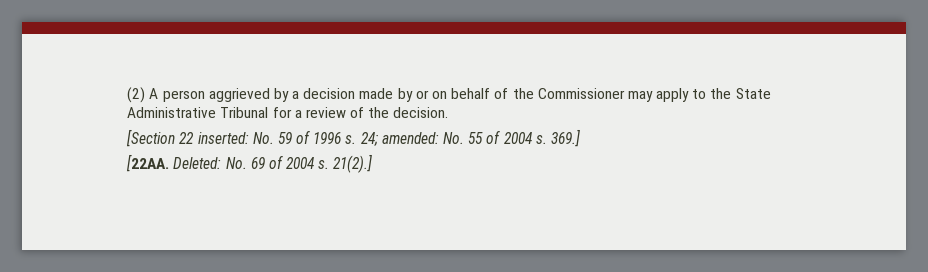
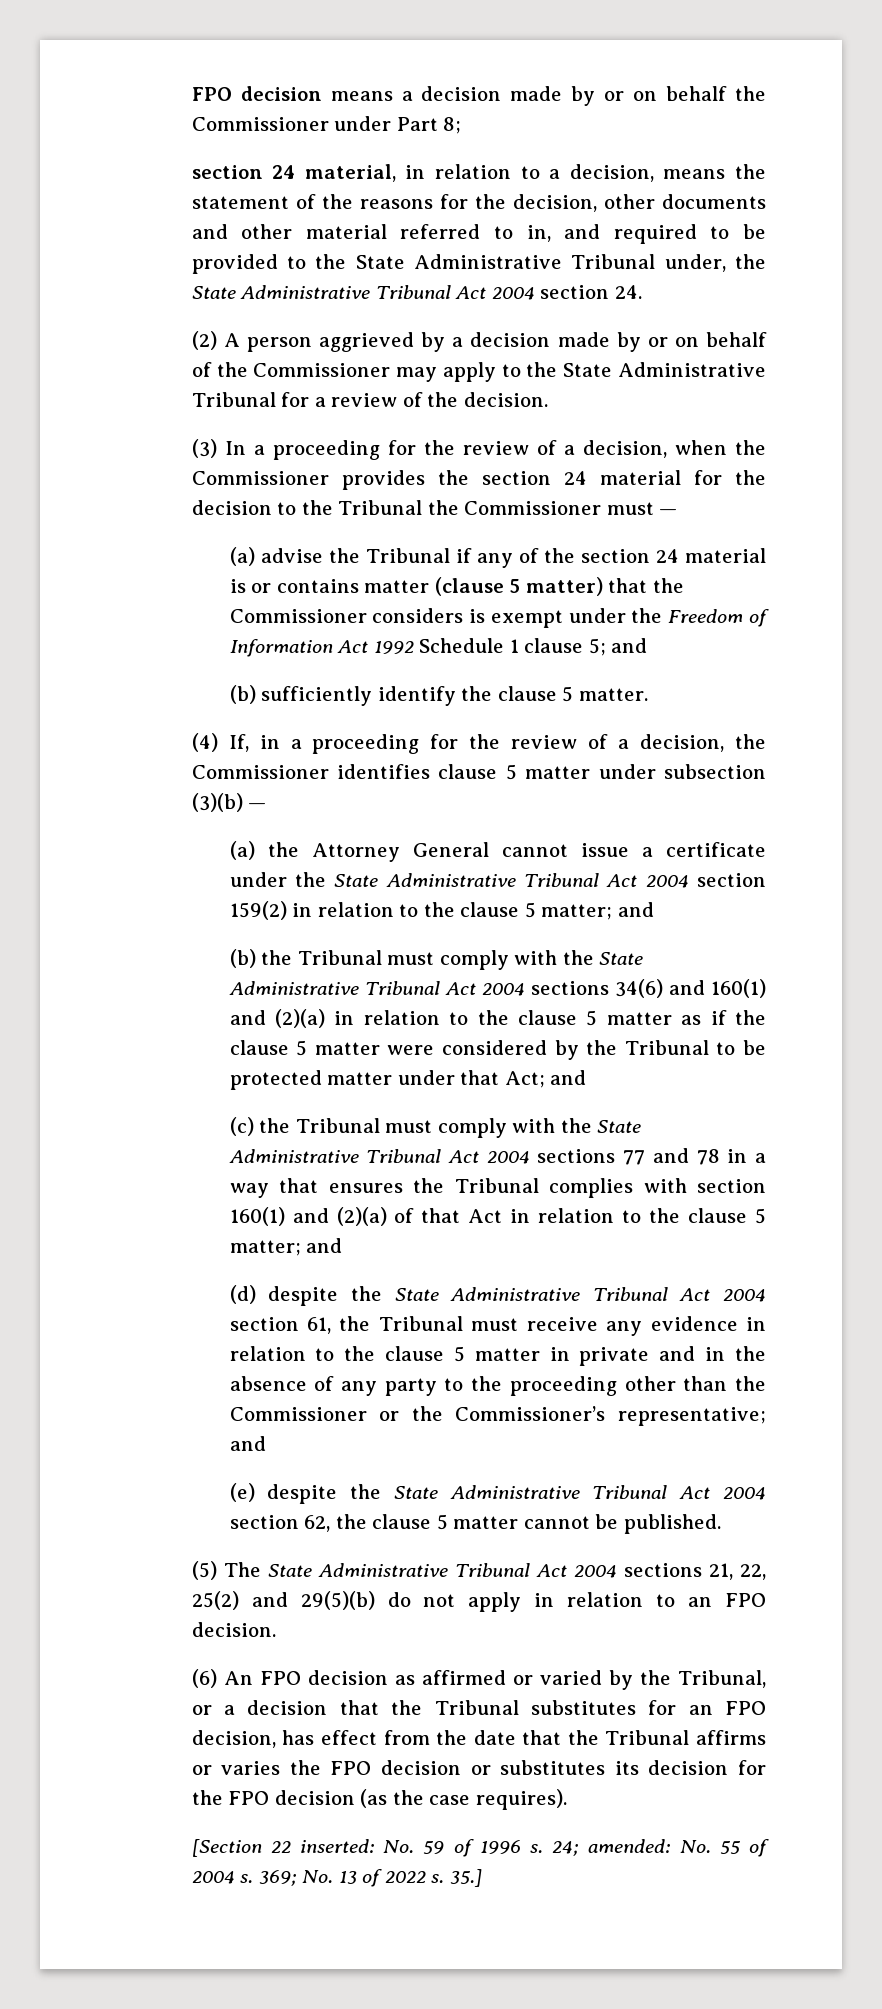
(127, 95) none -> [191,86,766,106] [191,116,462,134] [191,164,766,182] [191,194,767,212] [191,224,766,244] [191,254,766,274] [191,285,642,300] FPO decision means a decision made by or on behalf the Commissioner under Part 8; // section 24 material, in relation to a decision, means the statement of the reasons for the decision, other documents and other material referred to in, and required to be provided to the State Administrative Tribunal under, the State Administrative Tribunal Act 2004 section 24. //
(449, 112) none -> [191,439,766,460] [191,470,766,490] [191,500,678,515] [229,547,766,568] [229,577,684,596] [229,608,769,628] [229,638,648,657] [229,685,648,706] [191,733,766,754] [191,764,766,780] [191,793,267,812] [229,841,766,862] [229,872,767,888] [229,901,654,920] [229,949,644,970] [228,979,766,998] [229,1009,767,1028] [229,1040,767,1060] [229,1070,587,1090] [229,1117,642,1138] [228,1148,767,1165] [229,1178,767,1198] [229,1207,767,1226] [229,1238,343,1256] [229,1285,766,1306] [229,1316,766,1336] [229,1346,767,1366] [229,1376,767,1396] [229,1406,767,1426] [229,1436,266,1451] [229,1483,766,1504] [229,1514,721,1534] [191,1561,767,1580] [191,1591,766,1612] [191,1622,276,1637] [191,1669,767,1690] [191,1700,767,1715] [191,1730,767,1748] [191,1760,766,1775] [191,1789,567,1810] // (3) In a proceeding for the review of a decision, when the Commissioner provides the section 24 material for the decision to the Tribunal the Commissioner must — // (a) advise the Tribunal if any of the section 24 material is or contains matter (clause 5 matter) that the Commissioner considers is exempt under the Freedom of Information Act 1992 Schedule 1 clause 5; and // (b) sufficiently identify the clause 5 matter. // (4) If, in a proceeding for the review of a decision, the Commissioner identifies clause 5 matter under subsection (3)(b) — // (a) the Attorney General cannot issue a certificate under the State Administrative Tribunal Act 2004 section 159(2) in relation to the clause 5 matter; and // (b) the Tribunal must comply with the State Administrative Tribunal Act 2004 sections 34(6) and 160(1) and (2)(a) in relation to the clause 5 matter as if the clause 5 matter were considered by the Tribunal to be protected matter under that Act; and // (c) the Tribunal must comply with the State Administrative Tribunal Act 2004 sections 77 and 78 in a way that ensures the Tribunal complies with section 160(1) and (2)(a) of that Act in relation to the clause 5 matter; and // (d) despite the State Administrative Tribunal Act 2004 section 61, the Tribunal must receive any evidence in relation to the clause 5 matter in private and in the absence of any party to the proceeding other than the Commissioner or the Commissioner’s representative; and // (e) despite the State Administrative Tribunal Act 2004 section 62, the clause 5 matter cannot be published. // (5) The State Administrative Tribunal Act 2004 sections 21, 22, 25(2) and 29(5)(b) do not apply in relation to an FPO decision. // (6) An FPO decision as affirmed or varied by the Tribunal, or a decision that the Tribunal substitutes for an FPO decision, has effect from the date that the Tribunal affirms or varies the FPO decision or substitutes its decision for the FPO decision (as the case requires).
[550,129,580,147] [126,154,373,173] 369.] // [22AA. Deleted: No. 69 of 2004 s. 21(2).] -> [258,1869,483,1887] 369; No. 13 of 2022 s. 35.]

